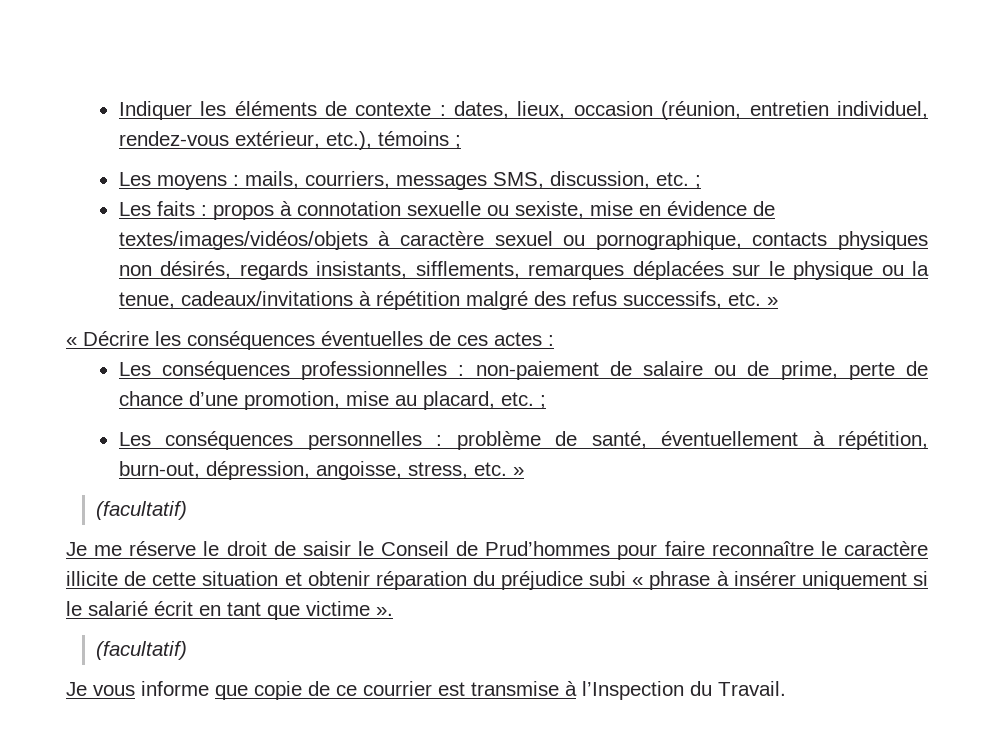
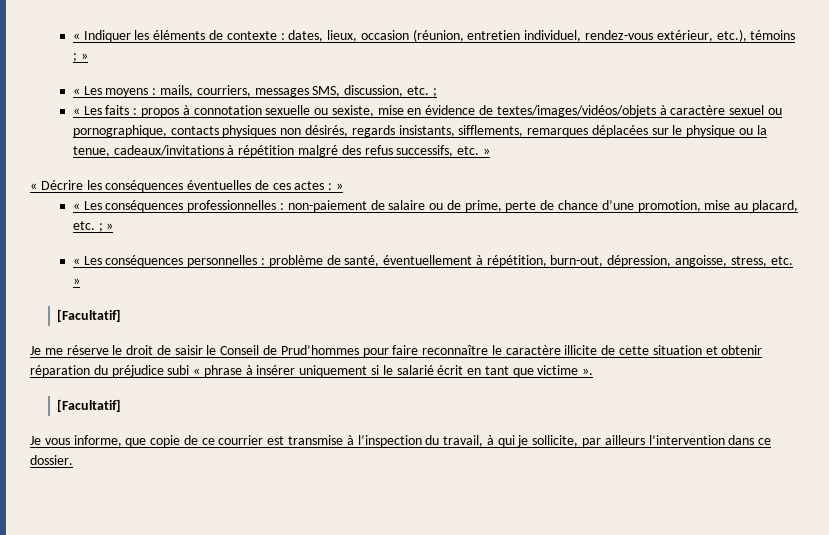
(118, 110) none -> [72,33,80,40] «
(461, 142) // -> [80,53,88,60] [72,88,80,95] » // «
(701, 182) none -> [72,108,80,115] «
(554, 340) // -> [336,183,344,190] [72,203,80,210] » // «
(546, 402) // -> [106,223,114,230] [72,258,80,265] » // «
[96,501,188,520] (facultatif) -> [57,309,122,322] [Facultatif]
[96,641,188,660] (facultatif) -> [57,399,122,412] [Facultatif]
[141,681,209,696] informe -> [73,435,122,447] informe,
[582,681,786,700] l’Inspection du Travail. -> [357,435,772,447] [30,455,73,465] l’inspection du travail, à qui je sollicite, par ailleurs l’intervention dans ce dossier.

